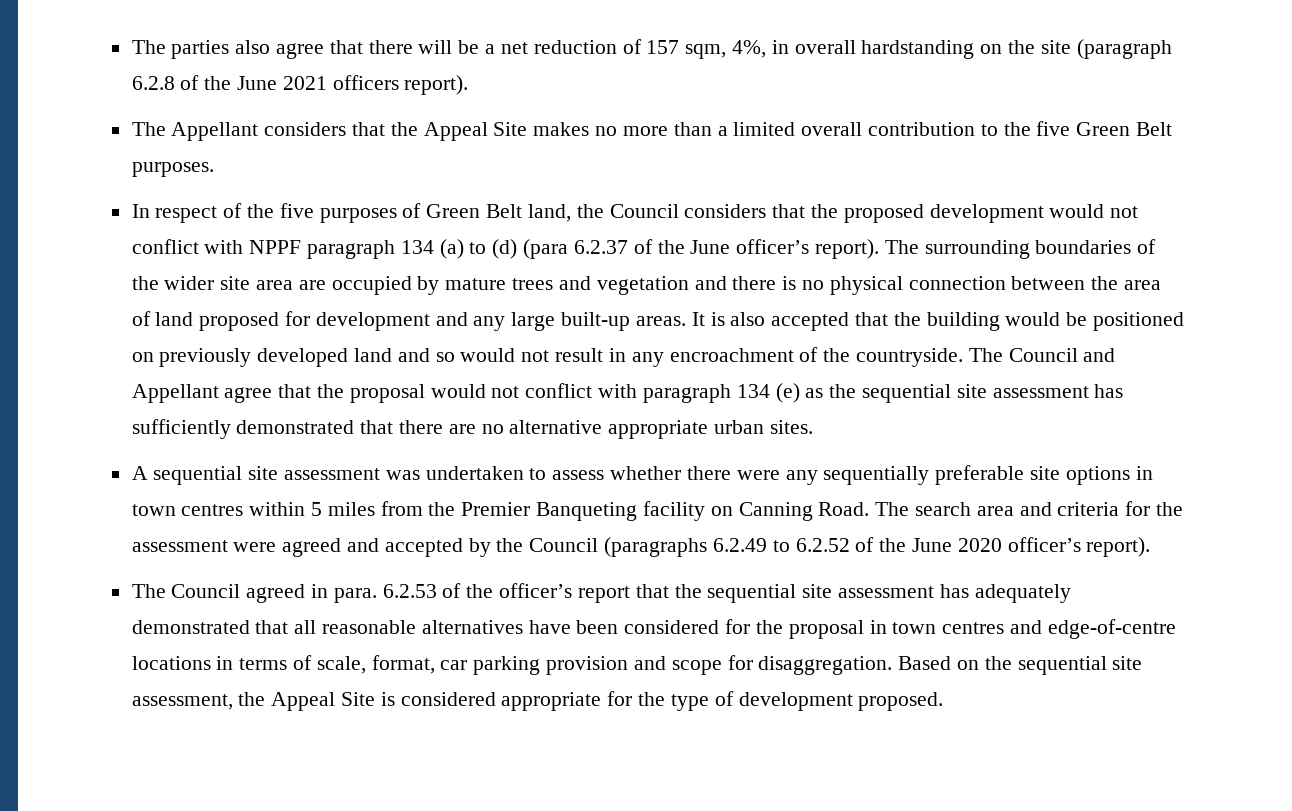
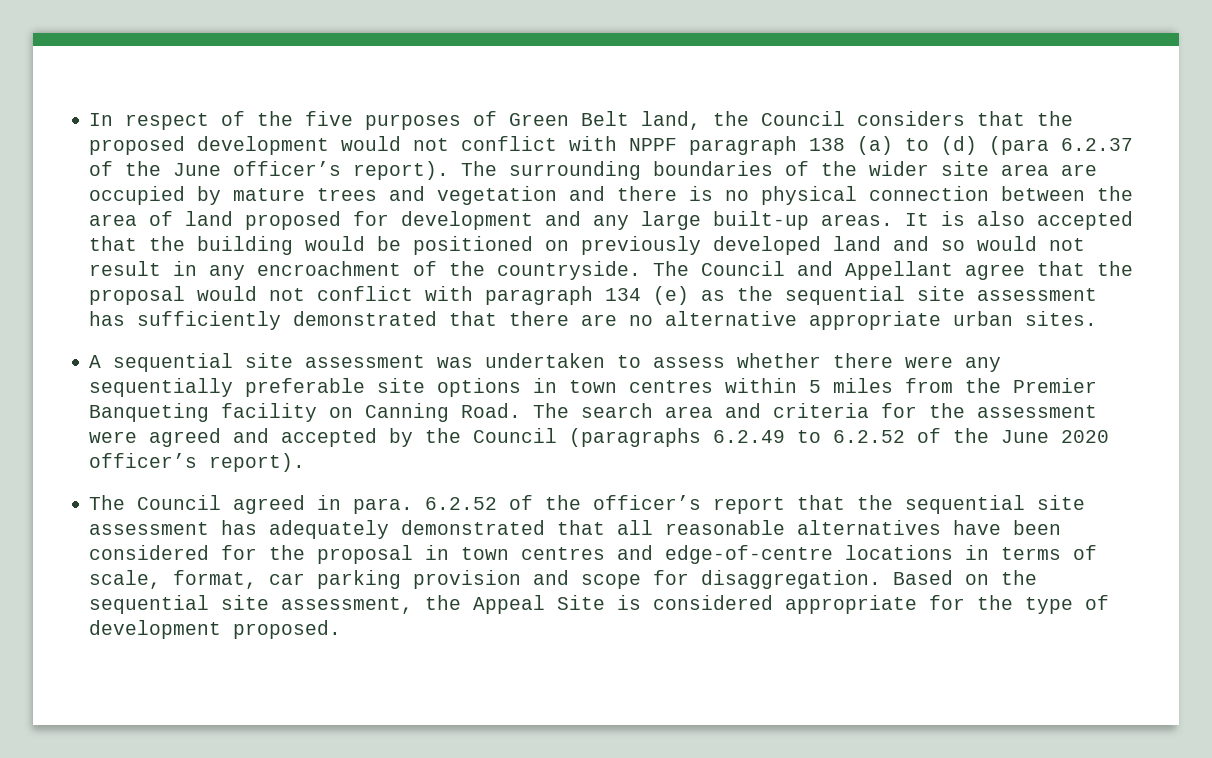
[131,39,1172,59] [131,75,469,95] [131,121,1172,141] [131,162,214,177] The parties also agree that there will be a net reduction of 157 sqm, 4%, in overall hardstanding on the site (paragraph 6.2.8 of the June 2021 officers report). // The Appellant considers that the Appeal Site makes no more than a limited overall contribution to the five Green Belt purposes. // -> (89, 119) none
[400,240,434,254] 134 -> [809,138,846,151] 138
[382,584,437,598] 6.2.53 -> [425,497,498,510] 6.2.52

